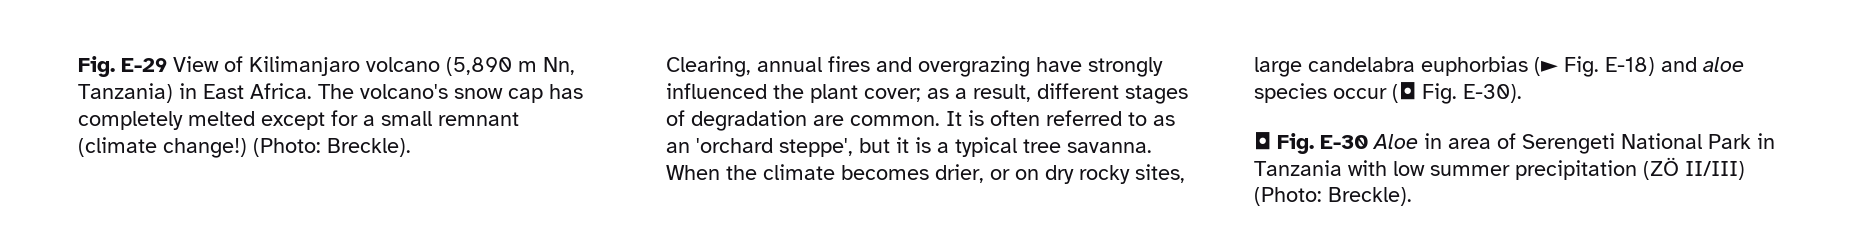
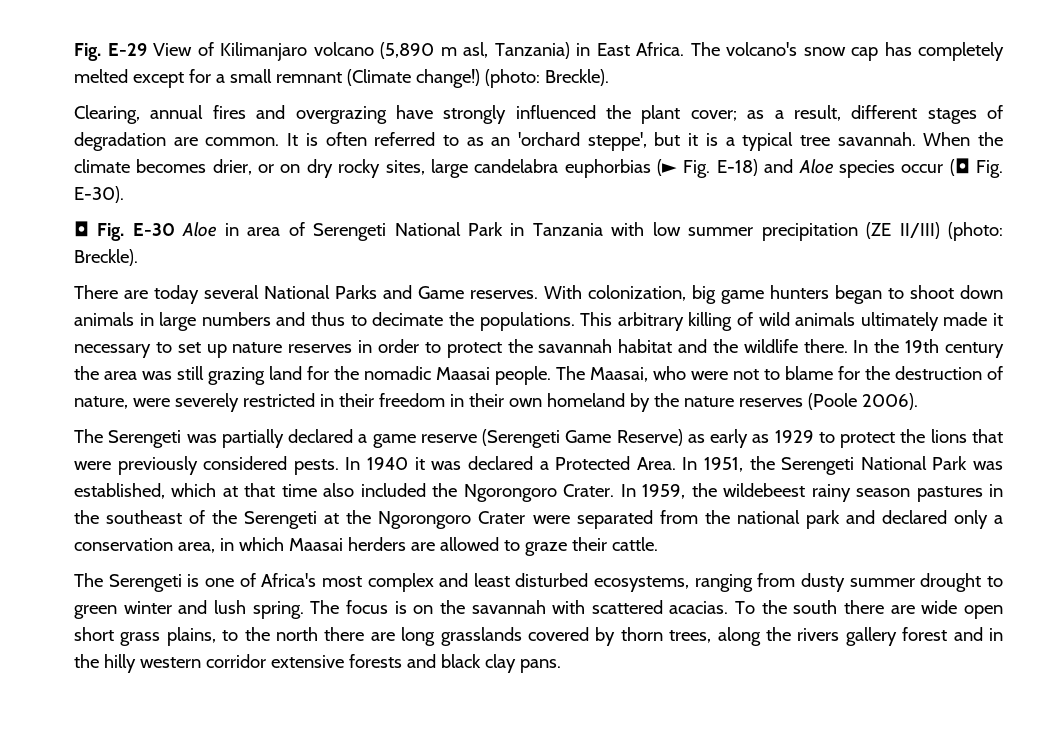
[543,57,575,75] Nn, -> [463,42,489,58] asl,
[78,137,321,158] (climate change!) (Photo: -> [346,69,540,88] (Climate change!) (photo:
[1067,142,1152,153] savanna. -> [837,132,916,146] savannah.
[1703,57,1744,72] aloe -> [798,159,834,174] Aloe
[1643,157,1745,180] [1254,187,1412,206] (ZÖ II/III) (Photo: Breckle). -> [866,222,1003,241] [74,249,138,266] [74,285,1003,304] [74,312,1003,331] [74,339,1005,358] [74,366,1003,385] [74,393,918,412] [74,429,1004,448] [74,456,1003,475] [74,483,1004,502] [74,510,1003,529] [74,537,658,556] [74,573,1003,592] [74,600,1004,619] [74,627,1003,646] [74,654,561,673] (ZE II/III) (photo: Breckle). // There are today several National Parks and Game reserves. With colonization, big game hunters began to shoot down animals in large numbers and thus to decimate the populations. This arbitrary killing of wild animals ultimately made it necessary to set up nature reserves in order to protect the savannah habitat and the wildlife there. In the 19th century the area was still grazing land for the nomadic Maasai people. The Maasai, who were not to blame for the destruction of nature, were severely restricted in their freedom in their own homeland by the nature reserves (Poole 2006). // The Serengeti was partially declared a game reserve (Serengeti Game Reserve) as early as 1929 to protect the lions that were previously considered pests. In 1940 it was declared a Protected Area. In 1951, the Serengeti National Park was established, which at that time also included the Ngorongoro Crater. In 1959, the wildebeest rainy season pastures in the southeast of the Serengeti at the Ngorongoro Crater were separated from the national park and declared only a conservation area, in which Maasai herders are allowed to graze their cattle. // The Serengeti is one of Africa's most complex and least disturbed ecosystems, ranging from dusty summer drought to green winter and lush spring. The focus is on the savannah with scattered acacias. To the south there are wide open short grass plains, to the north there are long grasslands covered by thorn trees, along the rivers gallery forest and in the hilly western corridor extensive forests and black clay pans.

